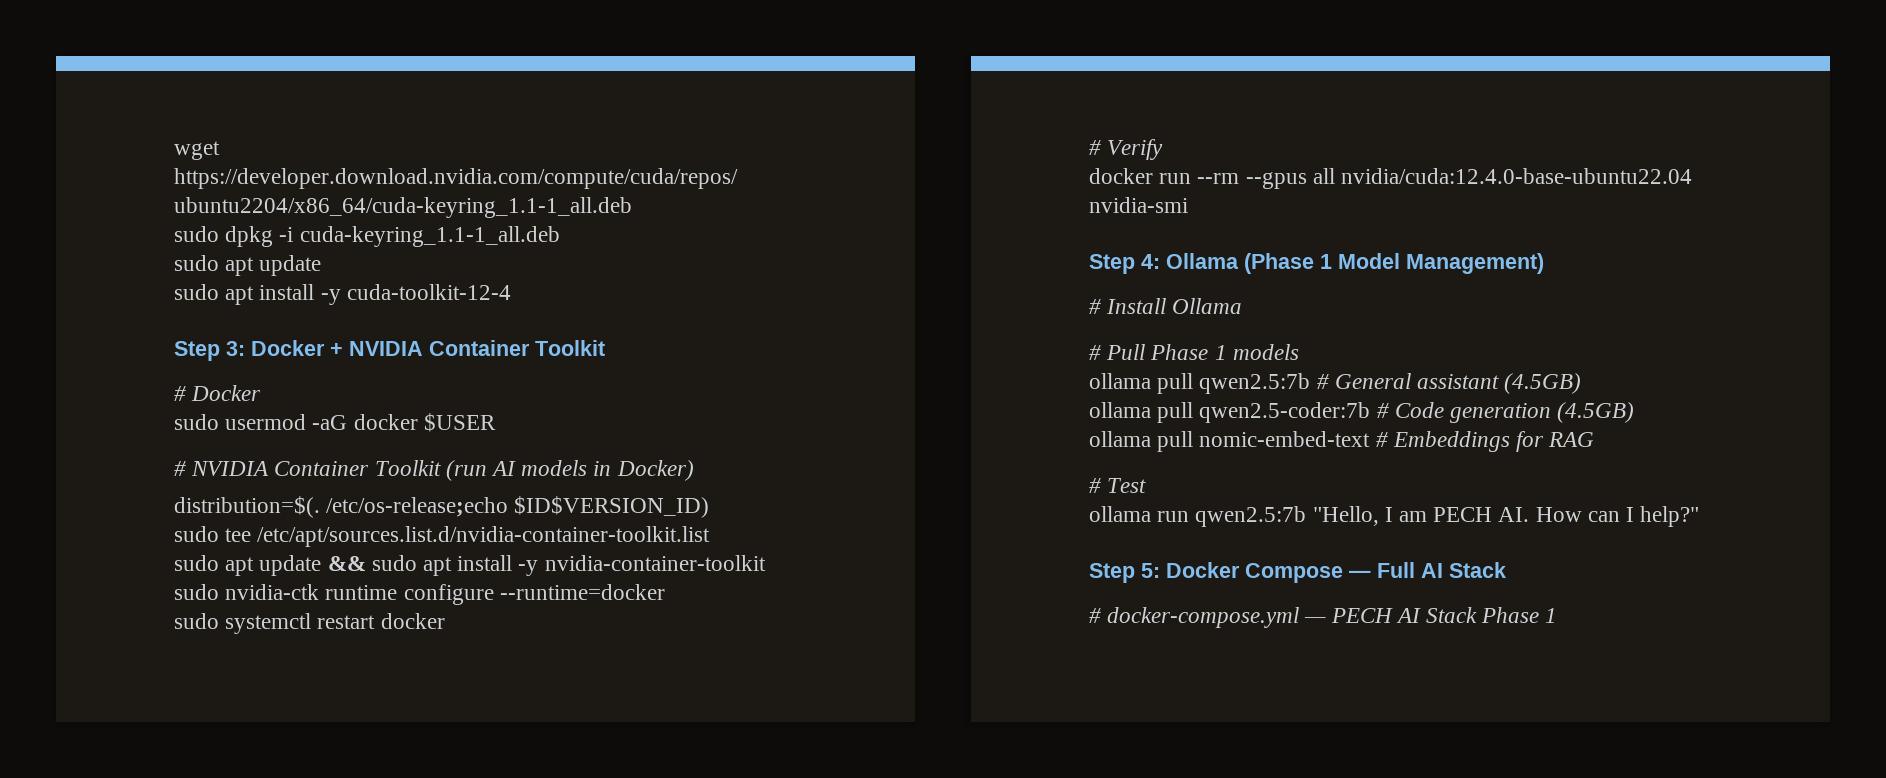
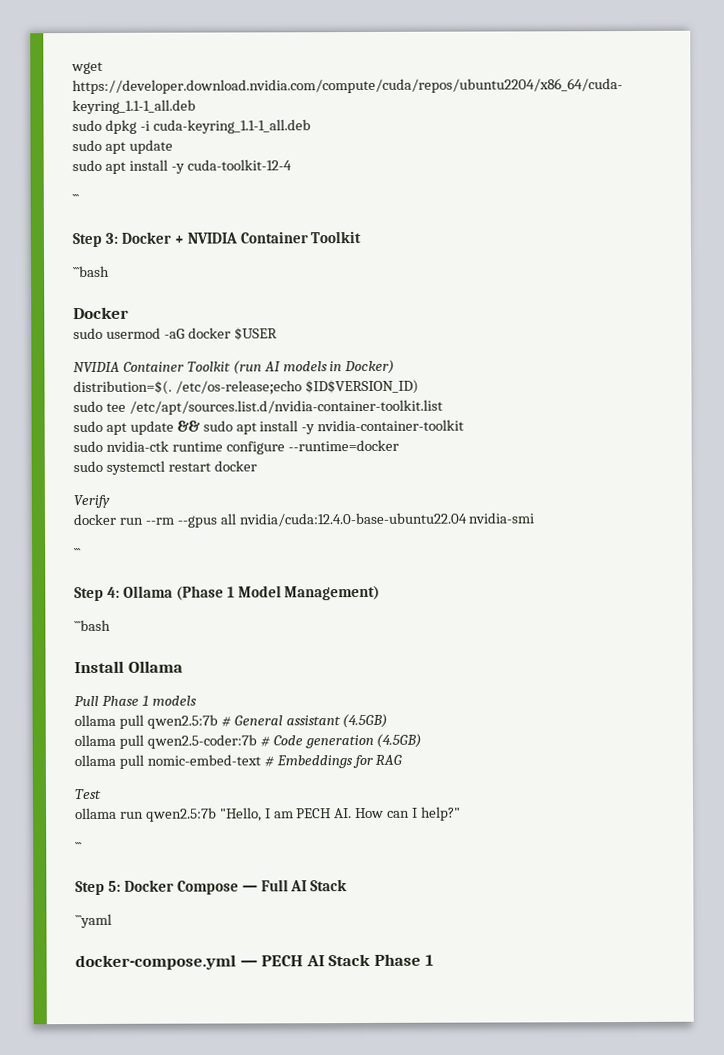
(511, 292) none -> [72,194,80,205] // ```
[174,386,186,401] # -> [73,265,110,278] ```bash //
[174,461,186,476] # -> (278, 334) none
[1089,140,1101,155] # -> (257, 466) none
(1188, 205) none -> [74,548,82,559] // ```
[1089,299,1101,314] # -> [74,619,111,632] ```bash //
[1089,345,1101,360] # -> (183, 666) none
[1089,478,1101,493] # -> (403, 759) none
(1700, 516) none -> [75,842,83,853] // ```
[1089,608,1101,623] # -> [75,913,112,929] ```yaml //

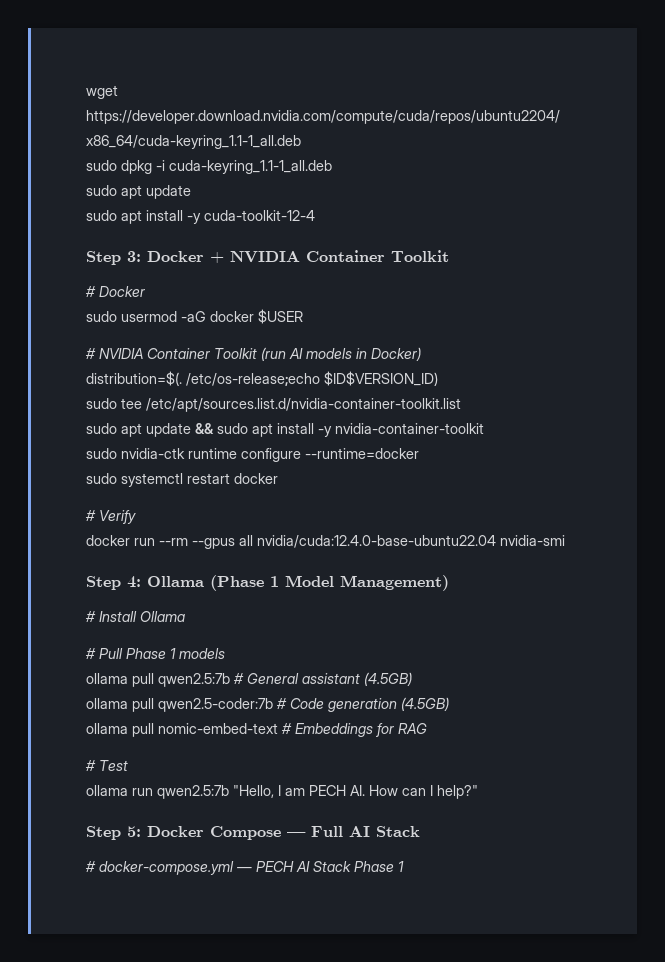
[72,194,80,205] // ``` -> (315, 215) none
[73,265,110,278] ```bash // -> [85,286,96,297] #
(278, 334) none -> [85,348,96,359] #
(257, 466) none -> [85,510,96,521] #
[74,548,82,559] // ``` -> (565, 540) none
[74,619,111,632] ```bash // -> [85,611,96,622] #
(183, 666) none -> [85,648,96,659] #
(403, 759) none -> [85,760,96,771] #
[75,842,83,853] // ``` -> (478, 792) none
[75,913,112,929] ```yaml // -> [85,861,96,872] #

